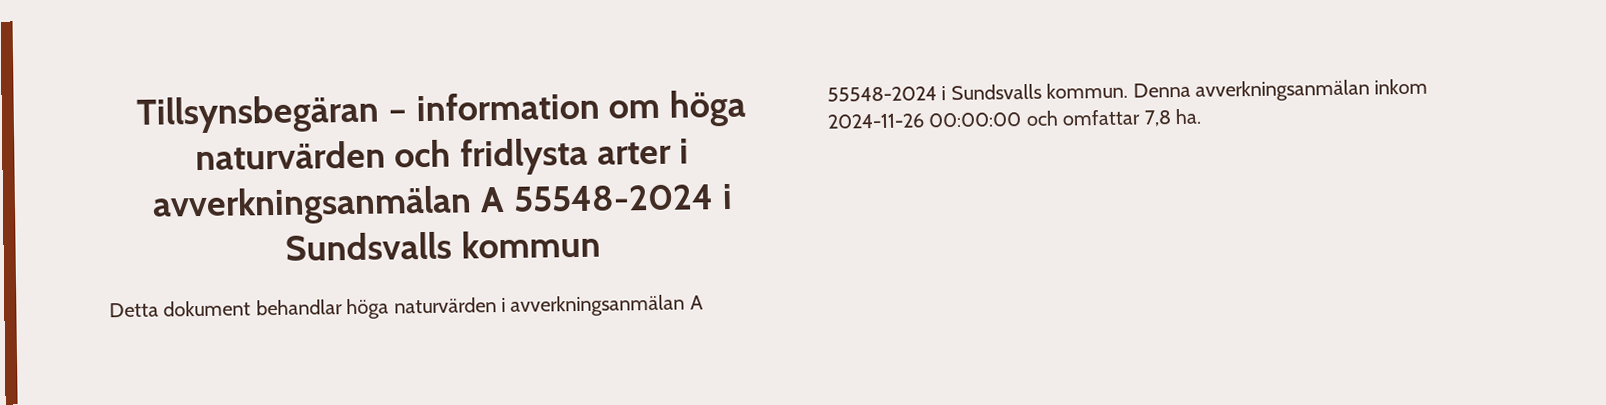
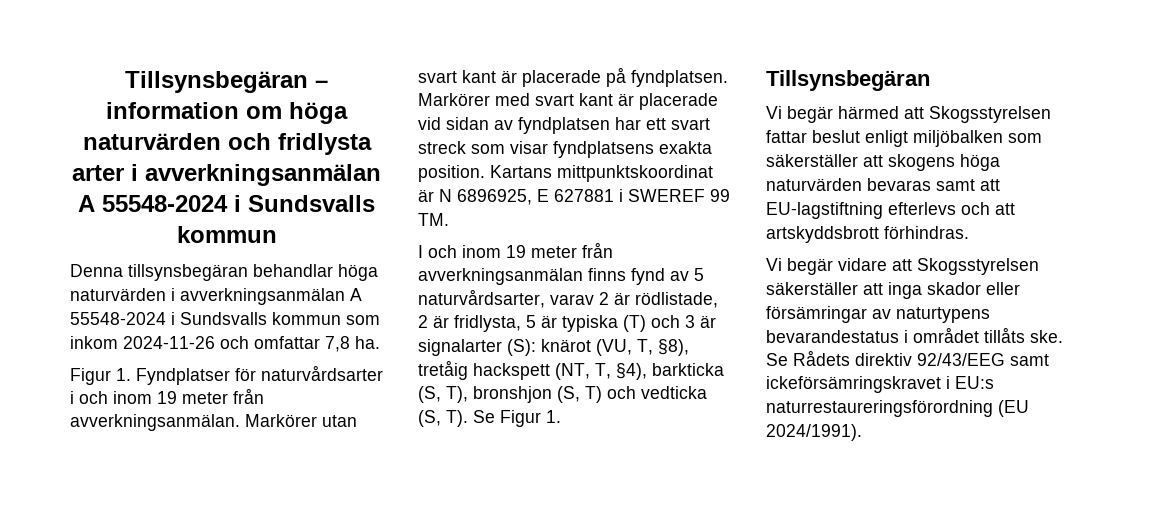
[109,300,252,318] Detta dokument -> [70,264,248,281] Denna tillsynsbegäran
[1046,79,1370,102] kommun. Denna avverkningsanmälan -> [272,312,380,325] kommun som
[928,112,1023,128] 00:00:00 -> (215, 342) none
(1201, 116) none -> [70,365,383,385] [70,388,264,404] [70,414,357,431] [418,67,728,87] [418,93,718,110] [418,117,710,134] [418,141,712,158] [418,165,713,182] [418,189,730,205] [418,213,449,226] [418,242,613,258] [418,268,704,285] [418,289,718,308] [418,315,716,332] [418,339,689,356] [418,360,724,380] [418,386,707,403] [418,410,561,427] [766,70,930,91] [766,106,1051,123] [766,130,1042,147] [766,154,1000,171] [766,178,1000,191] [766,202,1015,219] [766,226,969,243] [766,258,1039,275] [766,282,1020,299] [766,306,990,323] [766,327,1063,343] [766,350,1049,366] [766,376,994,393] [766,400,1029,417] [766,424,862,441] // Figur 1. Fyndplatser för naturvårdsarter i och inom 19 meter från avverkningsanmälan. Markörer utan svart kant är placerade på fyndplatsen. Markörer med svart kant är placerade vid sidan av fyndplatsen har ett svart streck som visar fyndplatsens exakta position. Kartans mittpunktskoordinat är N 6896925, E 627881 i SWEREF 99 TM. // I och inom 19 meter från avverkningsanmälan finns fynd av 5 naturvårdsarter, varav 2 är rödlistade, 2 är fridlysta, 5 är typiska (T) och 3 är signalarter (S): knärot (VU, T, §8), tretåig hackspett (NT, T, §4), barkticka (S, T), bronshjon (S, T) och vedticka (S, T). Se Figur 1. // Tillsynsbegäran // Vi begär härmed att Skogsstyrelsen fattar beslut enligt miljöbalken som säkerställer att skogens höga naturvärden bevaras samt att EU-lagstiftning efterlevs och att artskyddsbrott förhindras. // Vi begär vidare att Skogsstyrelsen säkerställer att inga skador eller försämringar av naturtypens bevarandestatus i området tillåts ske. Se Rådets direktiv 92/43/EEG samt ickeförsämringskravet i EU:s naturrestaureringsförordning (EU 2024/1991).

